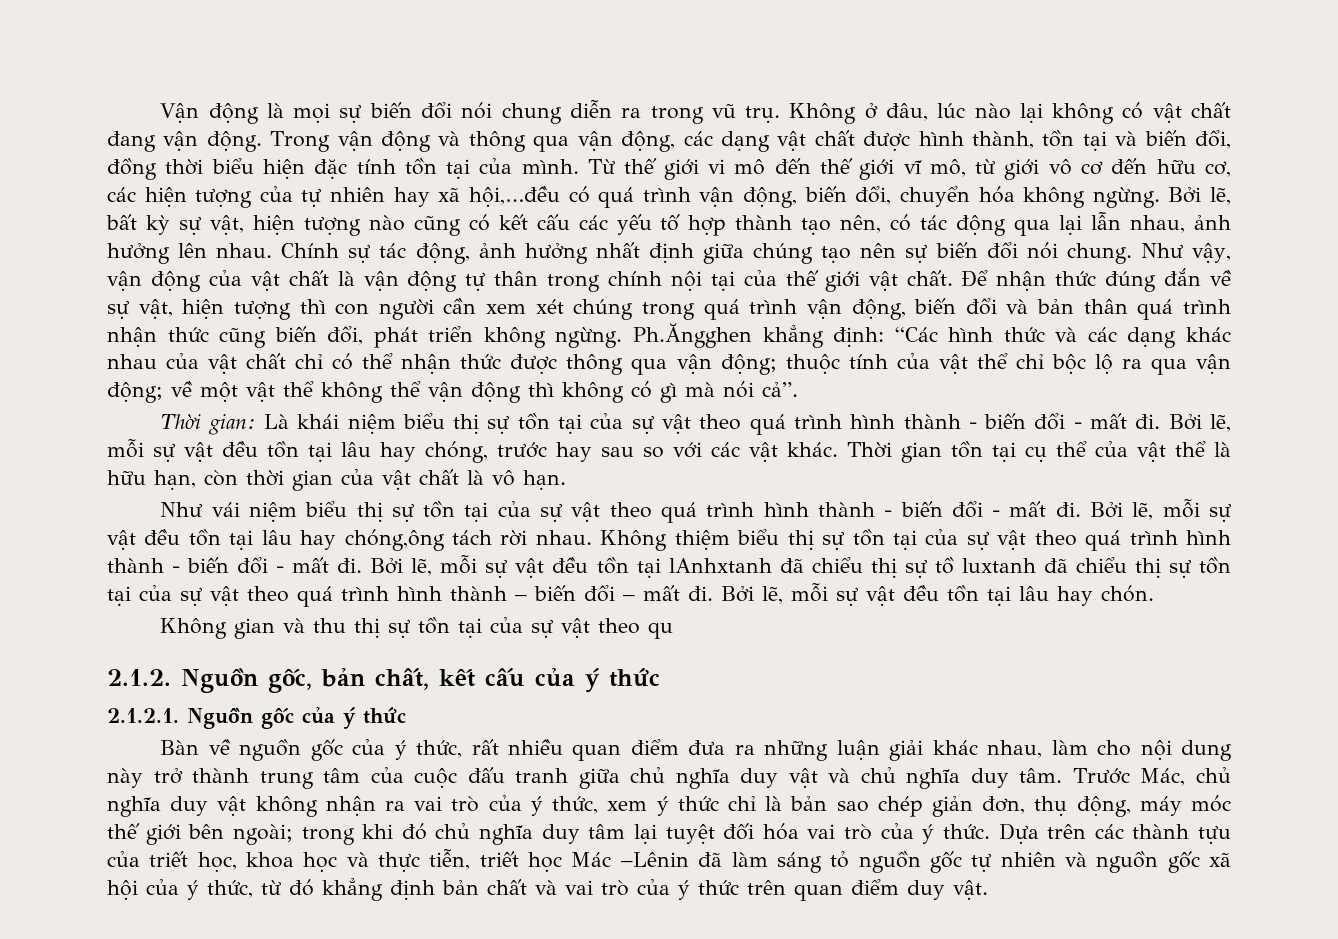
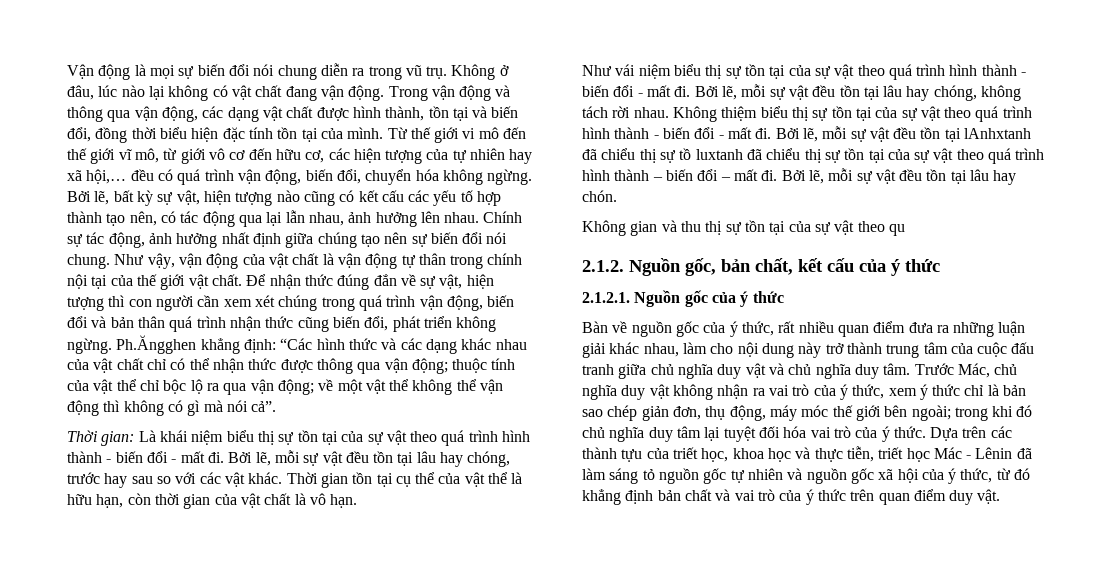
[468,186,560,207] hội,…đều -> [86,169,154,184] hội,… đều
[344,529,445,551] chóng,ông -> [933,85,1022,101] chóng, không
[620,852,689,867] –Lênin -> [966,447,1013,459] - Lênin

